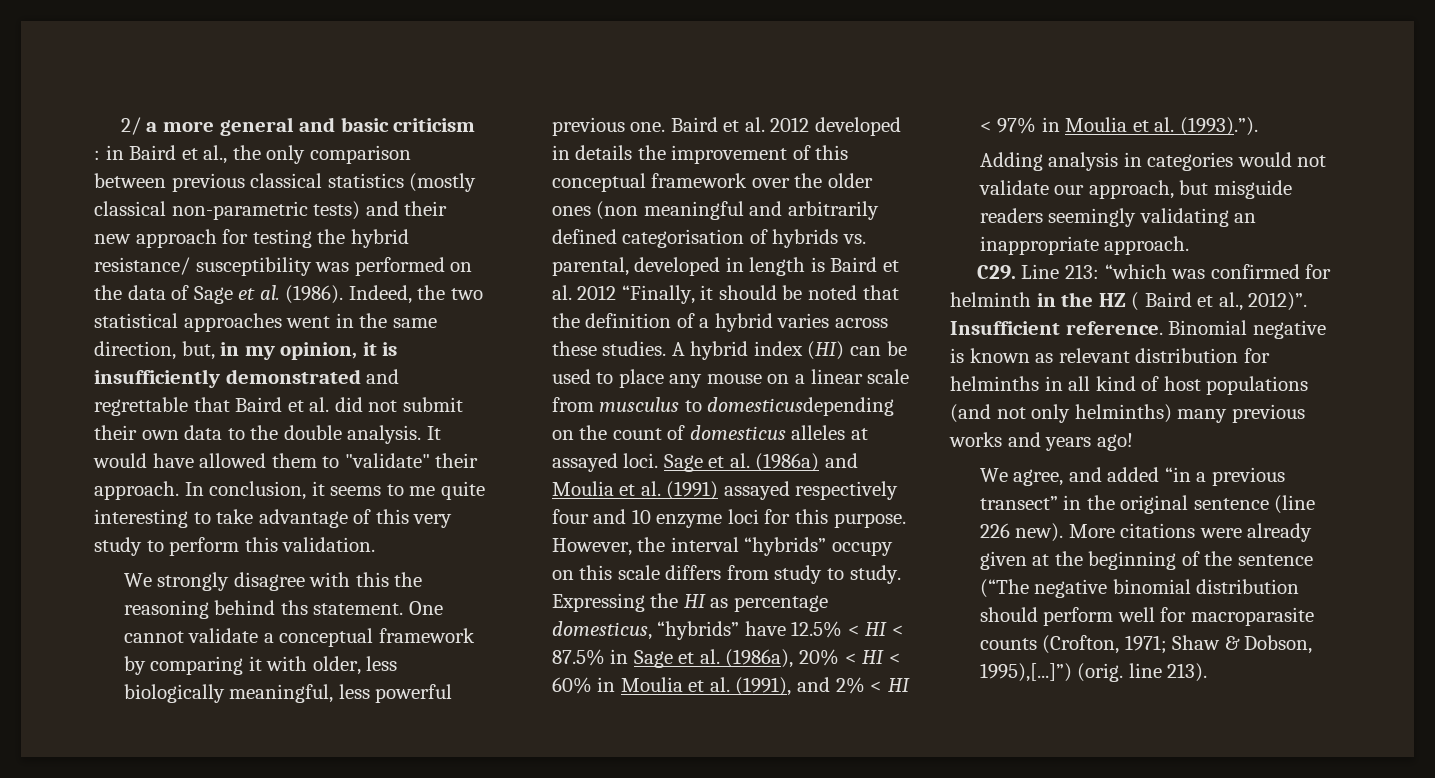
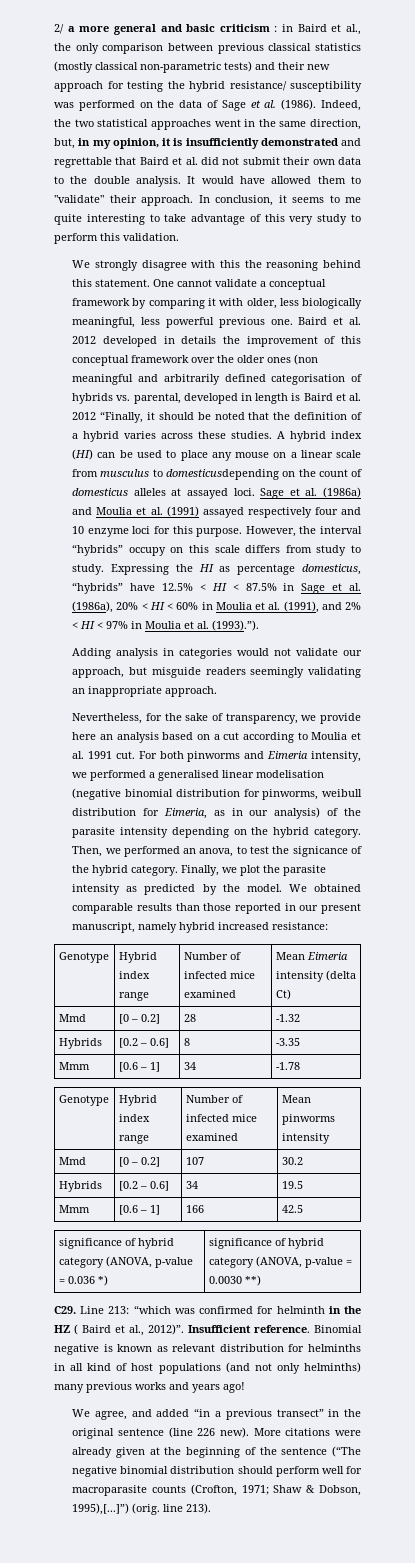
[280,600,308,615] ths -> [72,279,93,287] this
(1190, 245) none -> [72,713,361,724] [72,732,362,743] [72,751,361,762] [72,770,325,781] [72,788,362,800] [72,807,361,819] [72,827,361,838] [72,846,362,857] [72,865,327,876] [72,884,361,895] [72,903,361,914] [72,922,329,933] [58,952,109,963] [118,952,157,963] [118,971,150,979] [118,992,149,1001] [183,952,241,960] [183,971,255,979] [183,990,236,998] [275,952,348,960] [275,970,356,982] [275,989,291,1000] [58,1014,86,1022] [118,1014,160,1024] [183,1014,196,1022] [275,1014,300,1022] [58,1038,102,1049] [118,1038,169,1048] [183,1038,190,1046] [275,1038,300,1046] [58,1062,90,1070] [118,1062,160,1072] [183,1062,196,1070] [275,1062,300,1070] [58,1095,109,1106] [118,1095,157,1106] [118,1114,150,1122] [118,1135,149,1144] [185,1095,243,1103] [185,1114,257,1122] [185,1133,238,1141] [281,1095,311,1103] [281,1114,335,1125] [281,1133,330,1144] [58,1157,86,1165] [118,1157,160,1167] [185,1157,204,1165] [281,1157,303,1165] [58,1181,102,1192] [118,1181,169,1191] [185,1181,198,1189] [281,1181,303,1189] [58,1205,90,1213] [118,1205,160,1215] [185,1205,204,1213] [281,1205,303,1213] [58,1238,174,1249] [58,1256,193,1268] [58,1275,108,1286] [208,1238,324,1249] [208,1256,352,1268] [208,1275,261,1286] // Nevertheless, for the sake of transparency, we provide here an analysis based on a cut according to Moulia et al. 1991 cut. For both pinworms and Eimeria intensity, we performed a generalised linear modelisation (negative binomial distribution for pinworms, weibull distribution for Eimeria, as in our analysis) of the parasite intensity depending on the hybrid category. Then, we performed an anova, to test the signicance of the hybrid category. Finally, we plot the parasite intensity as predicted by the model. We obtained comparable results than those reported in our present manuscript, namely hybrid increased resistance: // Genotype | Hybrid index range | Number of infected mice examined | Mean Eimeria intensity (delta Ct) // Mmd | [0 – 0.2] | 28 | -1.32 // Hybrids | [0.2 – 0.6] | 8 | -3.35 // Mmm | [0.6 – 1] | 34 | -1.78 // Genotype | Hybrid index range | Number of infected mice examined | Mean pinworms intensity // Mmd | [0 – 0.2] | 107 | 30.2 // Hybrids | [0.2 – 0.6] | 34 | 19.5 // Mmm | [0.6 – 1] | 166 | 42.5 // significance of hybrid category (ANOVA, p-value = 0.036 *) | significance of hybrid category (ANOVA, p-value = 0.0030 **)

